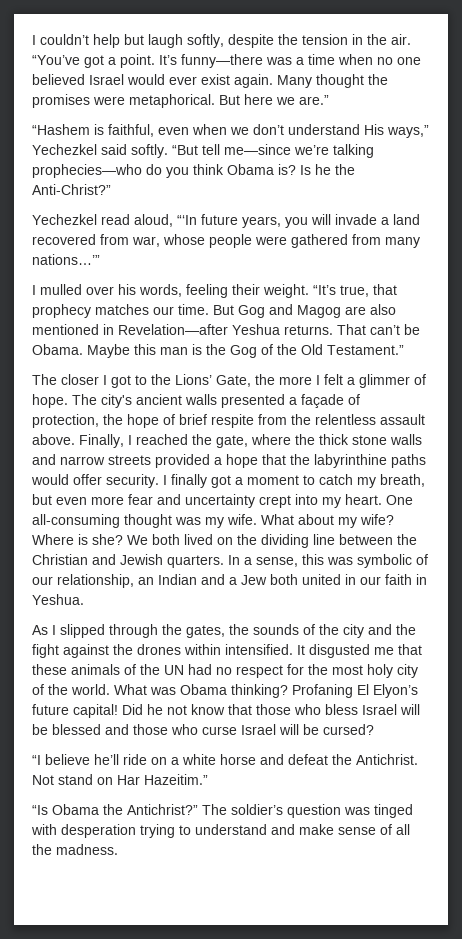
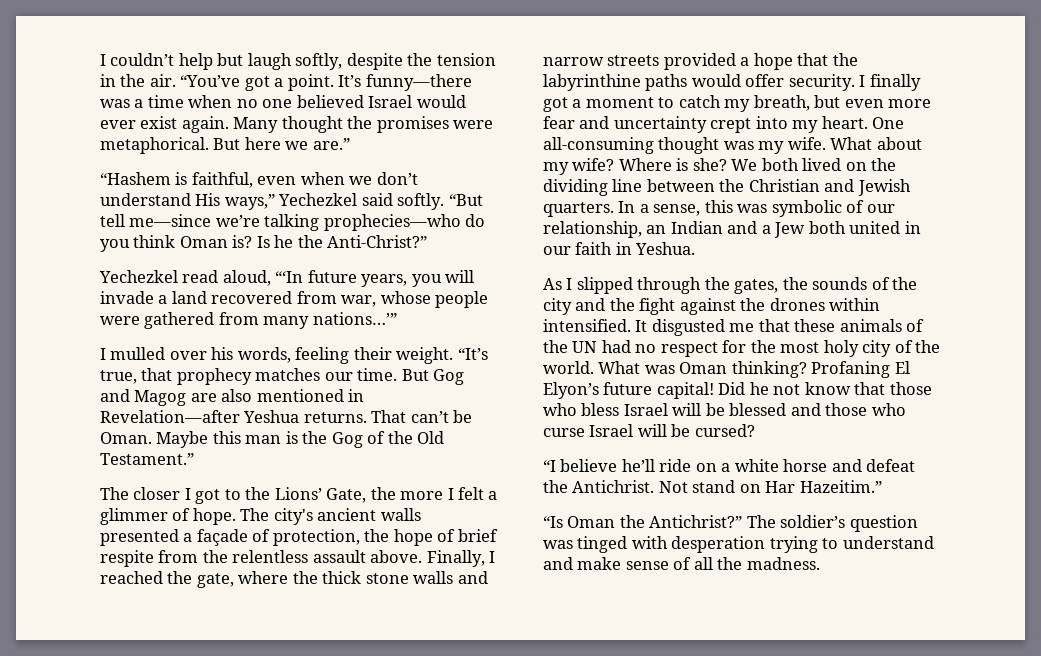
[227,164,274,175] Obama -> [179,236,228,248] Oman
[32,344,83,355] Obama. -> [100,432,152,444] Oman.
[180,684,227,695] Obama -> [679,362,728,374] Oman
[52,804,99,815] Obama -> [567,516,616,528] Oman

